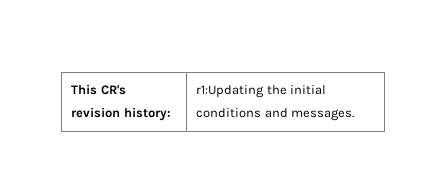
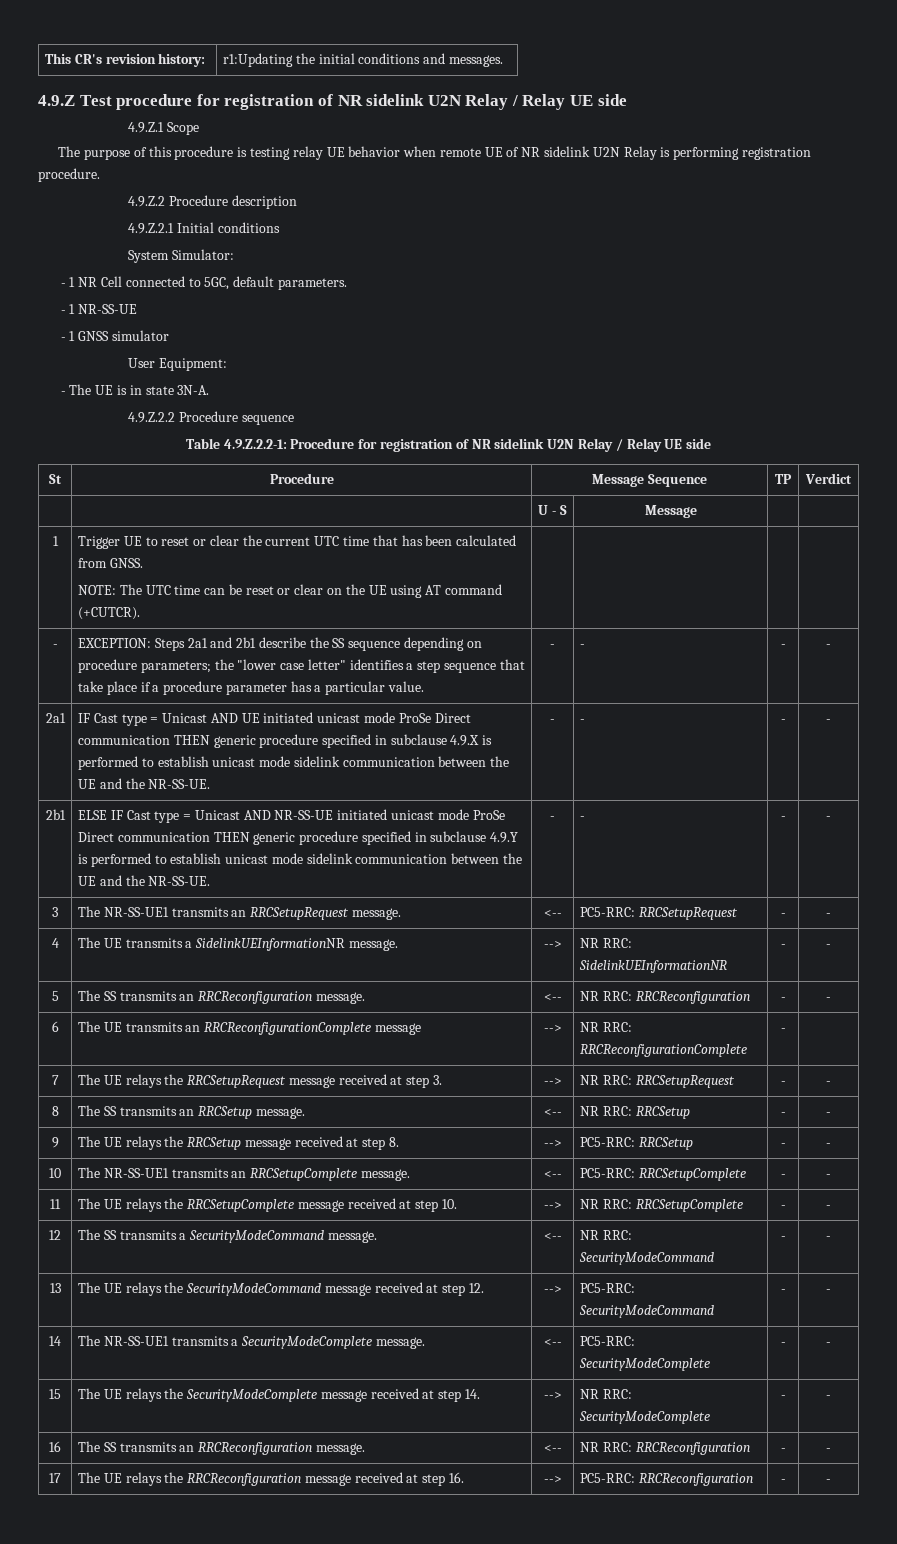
(355, 115) none -> [38,94,627,110] [128,122,200,135] [58,146,811,160] [38,168,100,182] [128,195,298,209] [128,222,281,234] [128,249,235,263] [60,276,347,290] [60,304,138,314] [60,330,169,341] [128,358,228,371] [60,384,210,395] [128,411,295,425] [185,438,712,452] [49,474,62,484] [269,473,334,484] [592,474,707,487] [775,474,792,484] [805,473,852,484] [538,505,567,515] [644,505,697,518] [52,536,59,546] [77,535,517,549] [77,558,143,568] [77,584,502,598] [77,607,140,620] [52,644,58,648] [77,637,482,651] [77,659,525,673] [77,681,425,695] [550,644,555,648] [579,644,585,648] [780,644,786,648] [826,644,831,648] [45,713,66,723] [77,712,471,726] [77,734,493,748] [77,756,510,770] [77,778,211,789] [550,719,555,723] [579,719,585,723] [780,719,786,723] [826,719,831,723] [45,809,66,820] [77,809,505,823] [77,831,519,845] [77,853,523,867] [77,875,211,886] [550,816,555,820] [579,816,585,820] [780,816,786,820] [826,816,831,820] [52,907,58,917] [77,906,401,920] [543,910,562,917] [579,907,738,920] [780,913,786,917] [826,913,831,917] [51,938,59,948] [77,937,398,951] [543,941,562,948] [579,938,632,948] [578,960,727,973] [780,944,786,948] [826,944,831,948] [51,991,59,1001] [77,990,365,1004] [543,994,562,1001] [579,991,750,1004] [780,997,786,1001] [826,997,831,1001] [51,1021,59,1032] [77,1021,421,1035] [543,1025,562,1032] [579,1022,632,1032] [579,1044,747,1057] [780,1028,786,1032] [51,1075,59,1085] [77,1074,443,1088] [543,1078,562,1085] [579,1075,735,1088] [780,1081,786,1085] [826,1081,831,1085] [51,1106,59,1116] [77,1105,305,1119] [543,1109,562,1116] [579,1106,690,1119] [780,1112,786,1116] [826,1112,831,1116] [51,1137,59,1148] [77,1136,400,1150] [543,1140,562,1147] [579,1137,693,1150] [780,1143,786,1147] [826,1143,831,1147] [49,1168,61,1178] [77,1167,410,1181] [543,1171,562,1178] [579,1168,746,1181] [780,1174,786,1178] [826,1174,831,1178] [50,1199,61,1209] [77,1198,458,1212] [543,1202,562,1209] [579,1199,743,1212] [780,1205,786,1209] [826,1205,831,1209] [49,1230,61,1240] [77,1229,377,1243] [543,1233,562,1240] [579,1230,632,1240] [578,1252,714,1265] [780,1236,786,1240] [826,1236,831,1240] [49,1283,61,1293] [77,1282,485,1296] [543,1286,562,1293] [579,1283,635,1293] [578,1305,714,1318] [780,1289,786,1293] [826,1289,831,1293] [49,1336,61,1346] [77,1335,425,1349] [543,1339,562,1346] [579,1336,635,1346] [578,1358,710,1371] [780,1342,786,1346] [826,1342,831,1346] [49,1389,61,1399] [77,1388,481,1402] [543,1392,562,1399] [579,1389,632,1399] [578,1411,710,1424] [780,1395,786,1399] [826,1395,831,1399] [49,1441,61,1452] [77,1441,365,1455] [543,1445,562,1452] [579,1442,750,1455] [780,1448,786,1452] [826,1448,831,1452] [49,1473,61,1483] [77,1472,465,1486] [543,1476,562,1483] [579,1473,753,1486] [780,1479,786,1483] [826,1479,831,1483] // 4.9.Z Test procedure for registration of NR sidelink U2N Relay / Relay UE side // 4.9.Z.1 Scope // The purpose of this procedure is testing relay UE behavior when remote UE of NR sidelink U2N Relay is performing registration procedure. // 4.9.Z.2 Procedure description // 4.9.Z.2.1 Initial conditions // System Simulator: // - 1 NR Cell connected to 5GC, default parameters. // - 1 NR-SS-UE // - 1 GNSS simulator // User Equipment: // - The UE is in state 3N-A. // 4.9.Z.2.2 Procedure sequence // Table 4.9.Z.2.2-1: Procedure for registration of NR sidelink U2N Relay / Relay UE side // St | Procedure | Message Sequence | TP | Verdict // | | U - S | Message | | // 1 | Trigger UE to reset or clear the current UTC time that has been calculated from GNSS. // NOTE: The UTC time can be reset or clear on the UE using AT command (+CUTCR). | | | | // - | EXCEPTION: Steps 2a1 and 2b1 describe the SS sequence depending on procedure parameters; the "lower case letter" identifies a step sequence that take place if a procedure parameter has a particular value. | - | - | - | - // 2a1 | IF Cast type = Unicast AND UE initiated unicast mode ProSe Direct communication THEN generic procedure specified in subclause 4.9.X is performed to establish unicast mode sidelink communication between the UE and the NR-SS-UE. | - | - | - | - // 2b1 | ELSE IF Cast type = Unicast AND NR-SS-UE initiated unicast mode ProSe Direct communication THEN generic procedure specified in subclause 4.9.Y is performed to establish unicast mode sidelink communication between the UE and the NR-SS-UE. | - | - | - | - // 3 | The NR-SS-UE1 transmits an RRCSetupRequest message. | <-- | PC5-RRC: RRCSetupRequest | - | - // 4 | The UE transmits a SidelinkUEInformationNR message. | --> | NR RRC: SidelinkUEInformationNR | - | - // 5 | The SS transmits an RRCReconfiguration message. | <-- | NR RRC: RRCReconfiguration | - | - // 6 | The UE transmits an RRCReconfigurationComplete message | --> | NR RRC: RRCReconfigurationComplete | - | // 7 | The UE relays the RRCSetupRequest message received at step 3. | --> | NR RRC: RRCSetupRequest | - | - // 8 | The SS transmits an RRCSetup message. | <-- | NR RRC: RRCSetup | - | - // 9 | The UE relays the RRCSetup message received at step 8. | --> | PC5-RRC: RRCSetup | - | - // 10 | The NR-SS-UE1 transmits an RRCSetupComplete message. | <-- | PC5-RRC: RRCSetupComplete | - | - // 11 | The UE relays the RRCSetupComplete message received at step 10. | --> | NR RRC: RRCSetupComplete | - | - // 12 | The SS transmits a SecurityModeCommand message. | <-- | NR RRC: SecurityModeCommand | - | - // 13 | The UE relays the SecurityModeCommand message received at step 12. | --> | PC5-RRC: SecurityModeCommand | - | - // 14 | The NR-SS-UE1 transmits a SecurityModeComplete message. | <-- | PC5-RRC: SecurityModeComplete | - | - // 15 | The UE relays the SecurityModeComplete message received at step 14. | --> | NR RRC: SecurityModeComplete | - | - // 16 | The SS transmits an RRCReconfiguration message. | <-- | NR RRC: RRCReconfiguration | - | - // 17 | The UE relays the RRCReconfiguration message received at step 16. | --> | PC5-RRC: RRCReconfiguration | - | -

